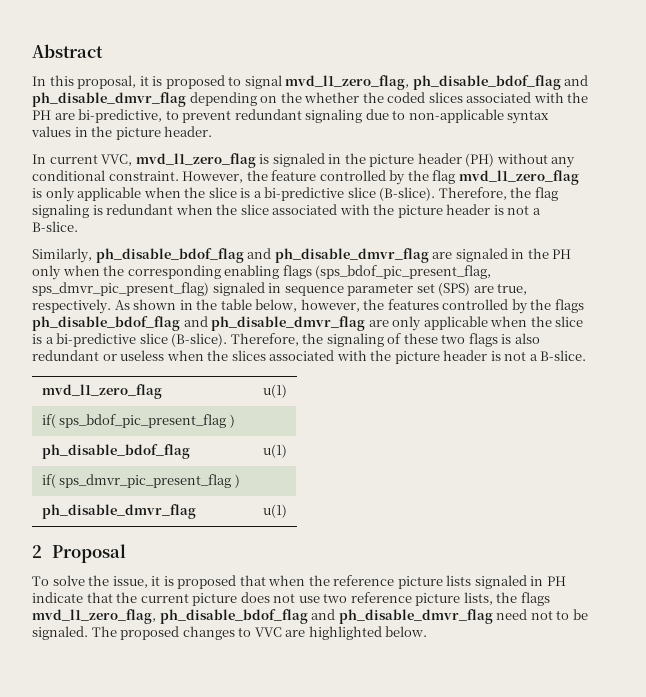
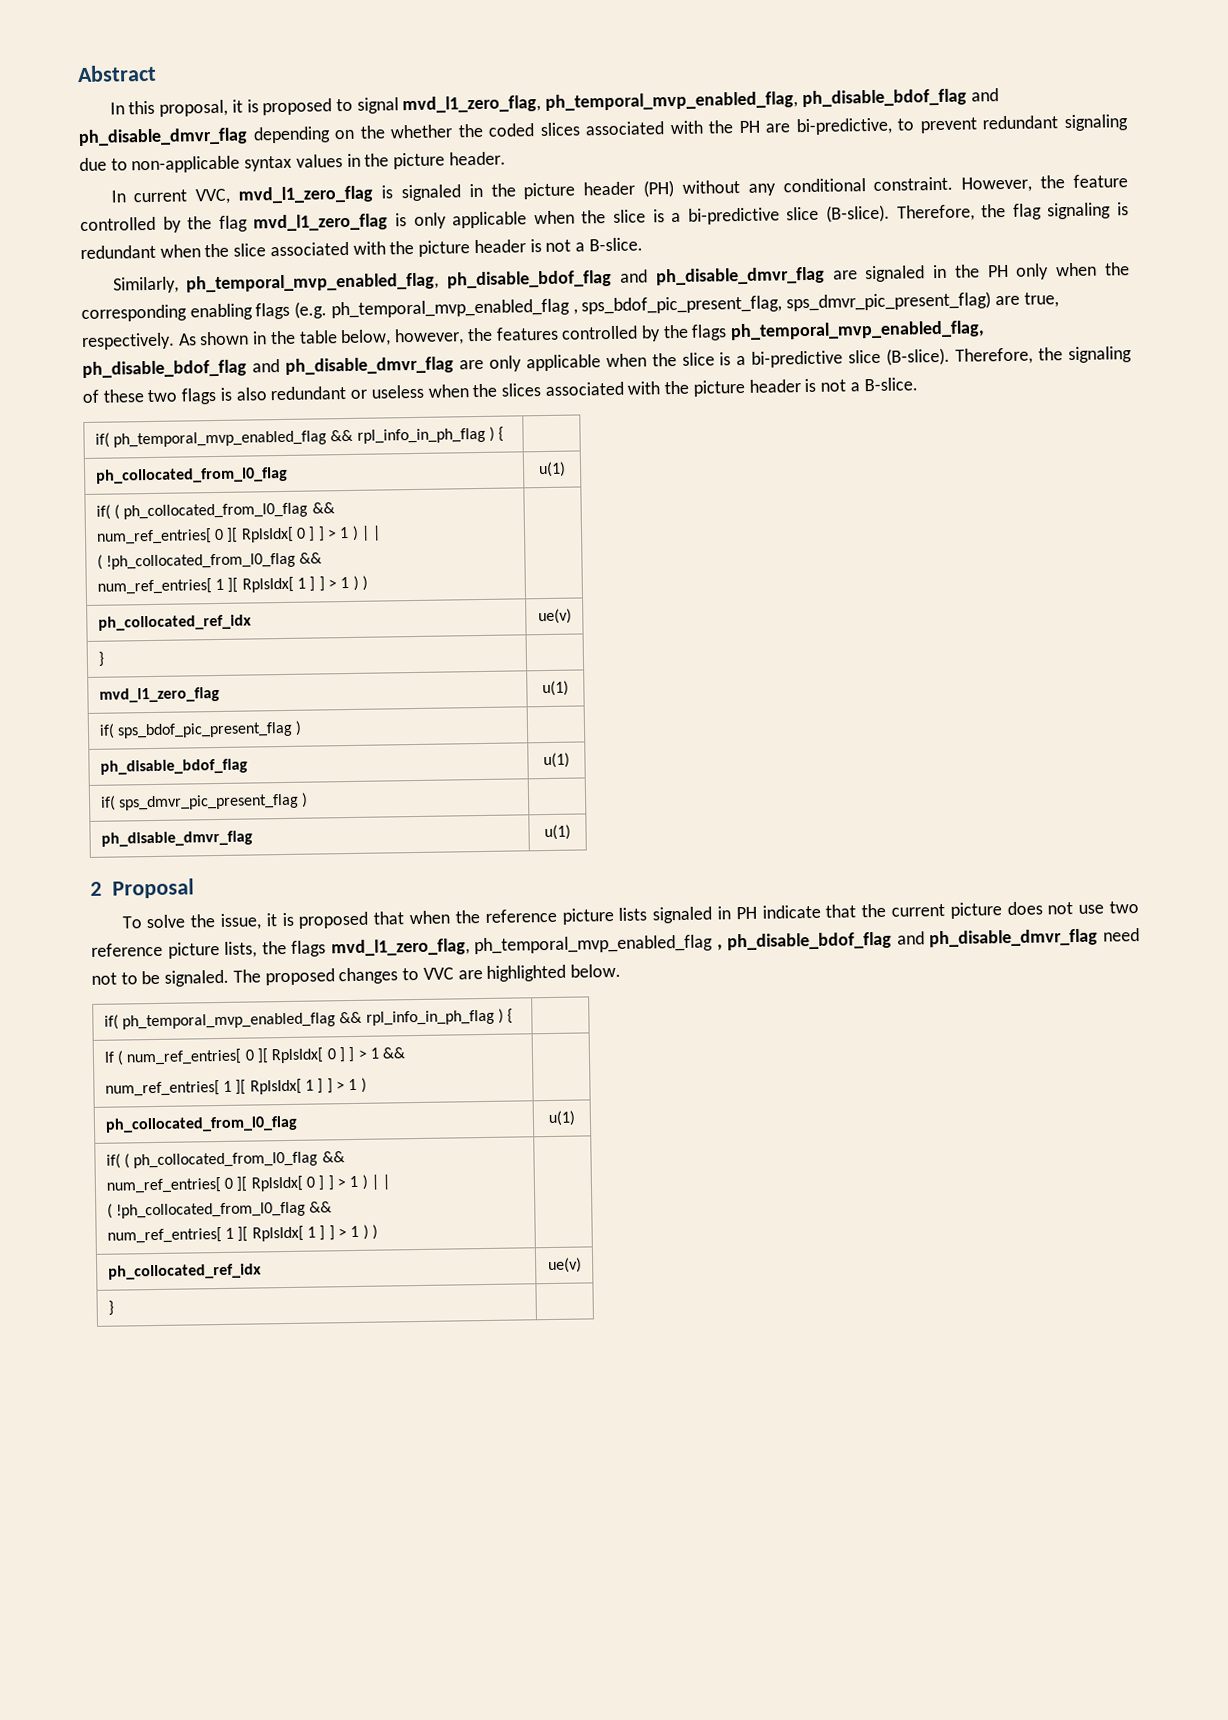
(410, 82) none -> [545,91,799,111] ph_temporal_mvp_enabled_flag,
(92, 255) none -> [186,272,440,293] ph_temporal_mvp_enabled_flag,
[315,265,492,279] [32,282,471,296] (sps_bdof_pic_present_flag, sps_dmvr_pic_present_flag) signaled in sequence parameter set (SPS) -> [294,291,992,319] (e.g. ph_temporal_mvp_enabled_flag , sps_bdof_pic_present_flag, sps_dmvr_pic_present_flag)
(584, 306) none -> [730,320,986,341] ph_temporal_mvp_enabled_flag,
(587, 355) none -> [94,426,505,448] [95,466,288,484] [538,461,566,478] [95,502,335,520] [95,525,382,545] [96,552,323,570] [96,575,368,595] [97,614,252,631] [537,608,572,625] [97,651,105,667] // if( ph_temporal_mvp_enabled_flag && rpl_info_in_ph_flag ) { | // ph_collocated_from_l0_flag | u(1) // if( ( ph_collocated_from_l0_flag && // num_ref_entries[ 0 ][ RplsIdx[ 0 ] ] > 1 ) | | // ( !ph_collocated_from_l0_flag && // num_ref_entries[ 1 ][ RplsIdx[ 1 ] ] > 1 ) ) | // ph_collocated_ref_idx | ue(v) // } |
(156, 616) none -> [474,934,723,955] ph_temporal_mvp_enabled_flag ,
(428, 631) none -> [103,1008,514,1030] [103,1046,406,1066] [104,1077,367,1097] [104,1115,298,1133] [548,1110,576,1127] [105,1151,345,1169] [105,1174,391,1194] [106,1201,333,1219] [106,1224,378,1244] [107,1263,262,1280] [547,1257,582,1274] [107,1300,114,1316] // if( ph_temporal_mvp_enabled_flag && rpl_info_in_ph_flag ) { | // If ( num_ref_entries[ 0 ][ RplsIdx[ 0 ] ] > 1 && // num_ref_entries[ 1 ][ RplsIdx[ 1 ] ] > 1 ) | // ph_collocated_from_l0_flag | u(1) // if( ( ph_collocated_from_l0_flag && // num_ref_entries[ 0 ][ RplsIdx[ 0 ] ] > 1 ) | | // ( !ph_collocated_from_l0_flag && // num_ref_entries[ 1 ][ RplsIdx[ 1 ] ] > 1 ) ) | // ph_collocated_ref_idx | ue(v) // } |

